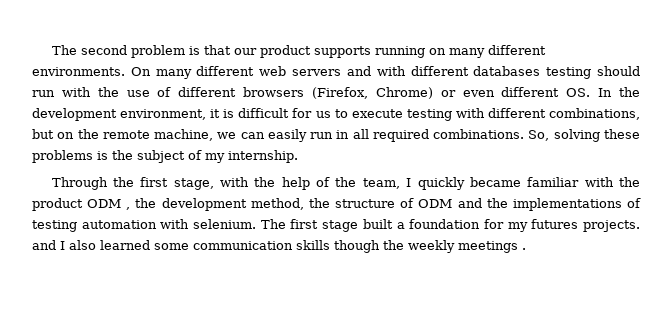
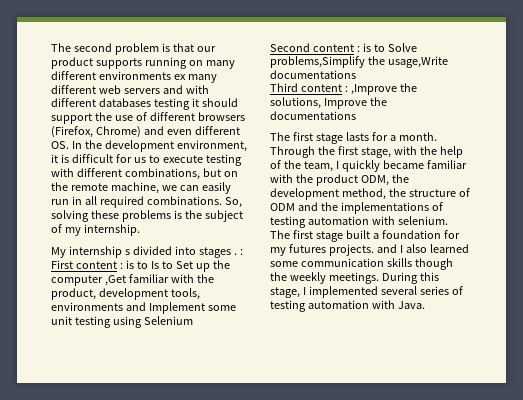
[32,67,151,76] environments. On -> [98,71,186,80] environments ex
[597,66,640,76] [32,87,91,97] should run with -> [191,98,238,107] [51,113,92,124] it should support
[440,90,456,97] or -> [143,126,164,135] and
(298, 156) none -> [51,246,243,258] [51,260,230,272] [51,274,214,286] [51,288,200,300] [51,302,236,314] [51,316,193,328] [270,43,417,52] [270,56,448,68] [270,70,356,79] [270,83,417,95] [270,97,387,109] [270,111,356,120] [270,132,437,144] My internship s divided into stages . : First content : is to Is to Set up the computer ,Get familiar with the product, development tools, environments and Implement some unit testing using Selenium // Second content : is to Solve problems,Simplify the usage,Write documentations // Third content : ,Improve the solutions, Improve the documentations // The first stage lasts for a month.
[87,199,131,210] ODM , -> [360,175,389,186] ODM,
[458,241,526,253] meetings . -> [328,272,439,284] [270,286,463,298] [270,300,425,312] meetings. During this stage, I implemented several series of testing automation with Java.

